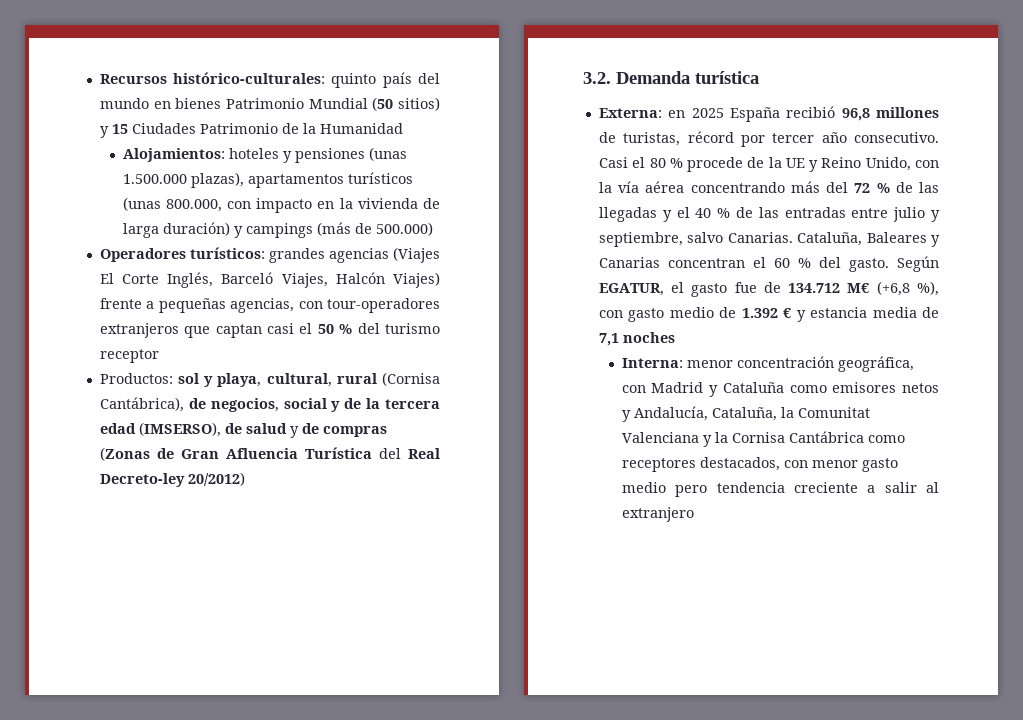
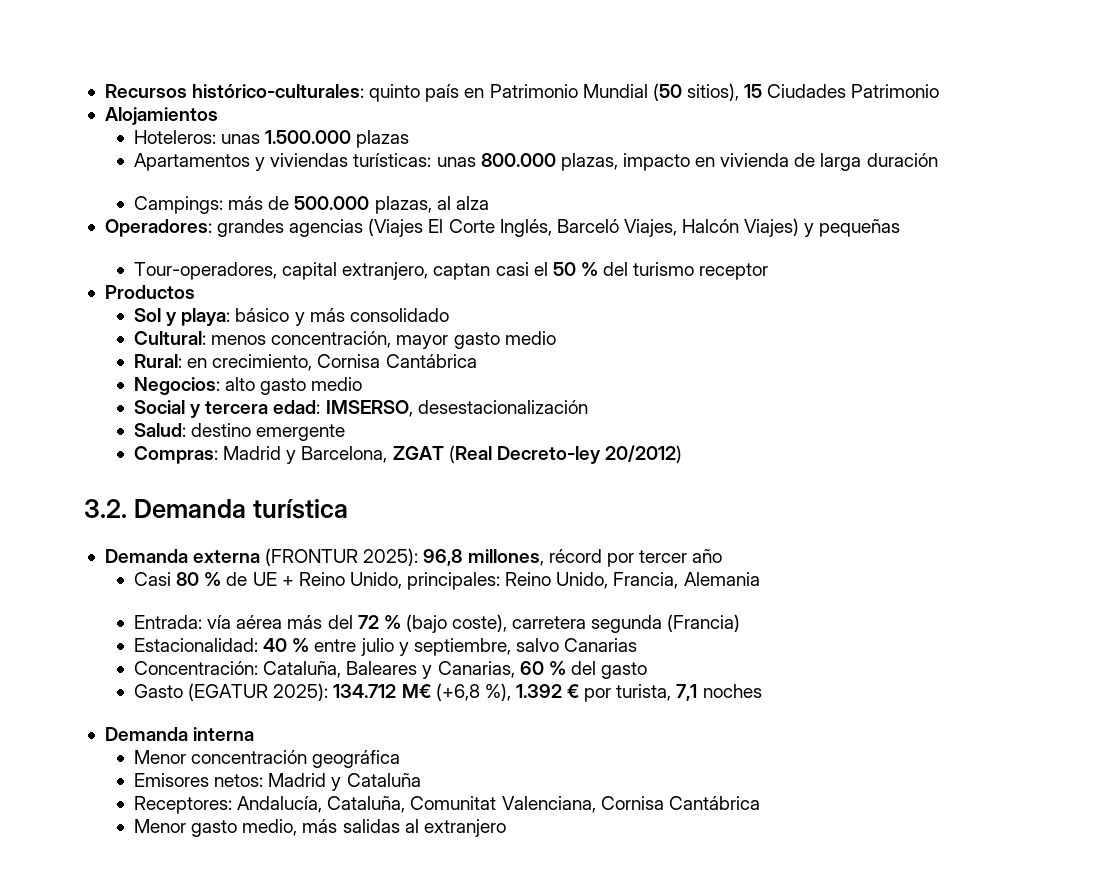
[418,73,440,84] [99,98,222,109] del mundo en bienes -> [464,88,485,98] en
[398,97,441,111] [99,126,109,138] sitios) y -> [686,83,739,101] sitios),
[281,123,403,134] [122,147,407,163] [122,172,413,188] [122,197,252,212] de la Humanidad // Alojamientos: hoteles y pensiones (unas 1.500.000 plazas), apartamentos turísticos (unas 800.000, con -> [104,107,218,125] [134,130,410,148] [134,153,618,171] // Alojamientos // Hoteleros: unas 1.500.000 plazas // Apartamentos y viviendas turísticas: unas 800.000 plazas,
[339,198,353,209] la -> (716, 162) none
[162,222,433,238] [99,247,265,262] duración) y campings (más de 500.000) // Operadores turísticos: -> [866,153,938,167] [134,196,489,214] [104,219,212,237] duración // Campings: más de 500.000 plazas, al alza // Operadores:
[99,298,155,309] frente a -> [804,223,815,237] y
[230,298,440,313] [99,323,211,338] agencias, con tour-operadores extranjeros que -> [134,262,429,280] // Tour-operadores, capital extranjero,
[99,372,441,387] [99,397,440,412] [99,422,387,438] [99,447,440,461] Productos: sol y playa, cultural, rural (Cornisa Cantábrica), de negocios, social y de la tercera edad (IMSERSO), de salud y de compras (Zonas de Gran Afluencia Turística del Real -> [104,285,195,299] [134,308,449,326] [134,331,556,349] [134,354,477,371] [134,377,363,395] [134,400,588,418] [134,423,346,441] [134,445,492,464] Productos // Sol y playa: básico y más consolidado // Cultural: menos concentración, mayor gasto medio // Rural: en crecimiento, Cornisa Cantábrica // Negocios: alto gasto medio // Social y tercera edad: IMSERSO, desestacionalización // Salud: destino emergente // Compras: Madrid y Barcelona, ZGAT (Real
[598,106,939,122] [598,131,939,147] [598,157,939,172] [598,182,612,193] Externa: en 2025 España recibió 96,8 millones de turistas, récord por tercer año consecutivo. Casi el 80 % procede de la UE y Reino Unido, con la -> [104,548,723,567] [134,572,760,590] [134,615,203,629] Demanda externa (FRONTUR 2025): 96,8 millones, récord por tercer año // Casi 80 % de UE + Reino Unido, principales: Reino Unido, Francia, Alemania // Entrada:
[690,182,785,193] concentrando -> (283, 622) none
[895,182,939,193] [598,207,846,222] de las llegadas y el 40 % de las entradas -> [405,614,741,633] [134,638,310,652] (bajo coste), carretera segunda (Francia) // Estacionalidad: 40 %
[727,232,793,243] Canarias. -> [564,638,638,652] [134,661,259,675] Canarias // Concentración:
[598,256,939,272] [598,281,939,297] [598,307,939,322] [598,332,675,346] [621,356,914,372] [621,382,939,397] [621,406,870,422] [621,431,905,447] [621,457,898,472] [621,482,917,497] Canarias concentran el 60 % del gasto. Según EGATUR, el gasto fue de 134.712 M€ (+6,8 %), con gasto medio de 1.392 € y estancia media de 7,1 noches // Interna: menor concentración geográfica, con Madrid y Cataluña como emisores netos y Andalucía, Cataluña, la Comunitat Valenciana y la Cornisa Cantábrica como receptores destacados, con menor gasto medio pero tendencia creciente a salir -> [437,661,648,679] [134,683,762,702] [104,727,255,741] [134,750,401,768] [134,773,421,791] [134,796,760,814] [134,819,400,837] Canarias, 60 % del gasto // Gasto (EGATUR 2025): 134.712 M€ (+6,8 %), 1.392 € por turista, 7,1 noches // Demanda interna // Menor concentración geográfica // Emisores netos: Madrid y Cataluña // Receptores: Andalucía, Cataluña, Comunitat Valenciana, Cornisa Cantábrica // Menor gasto medio, más salidas

